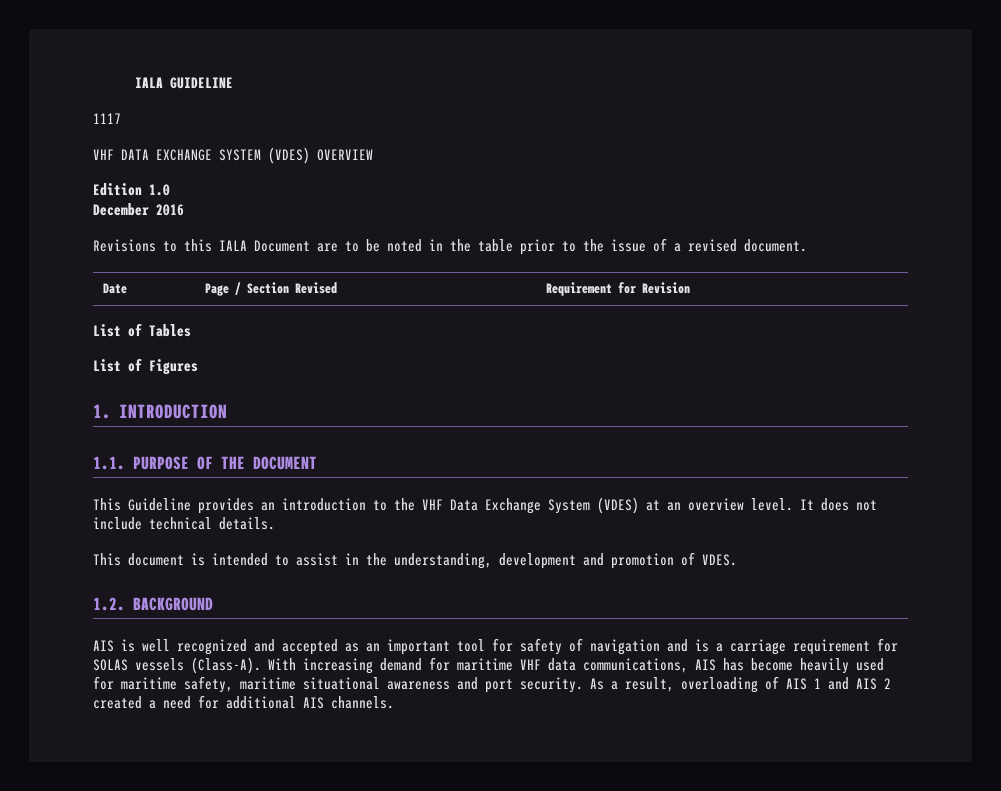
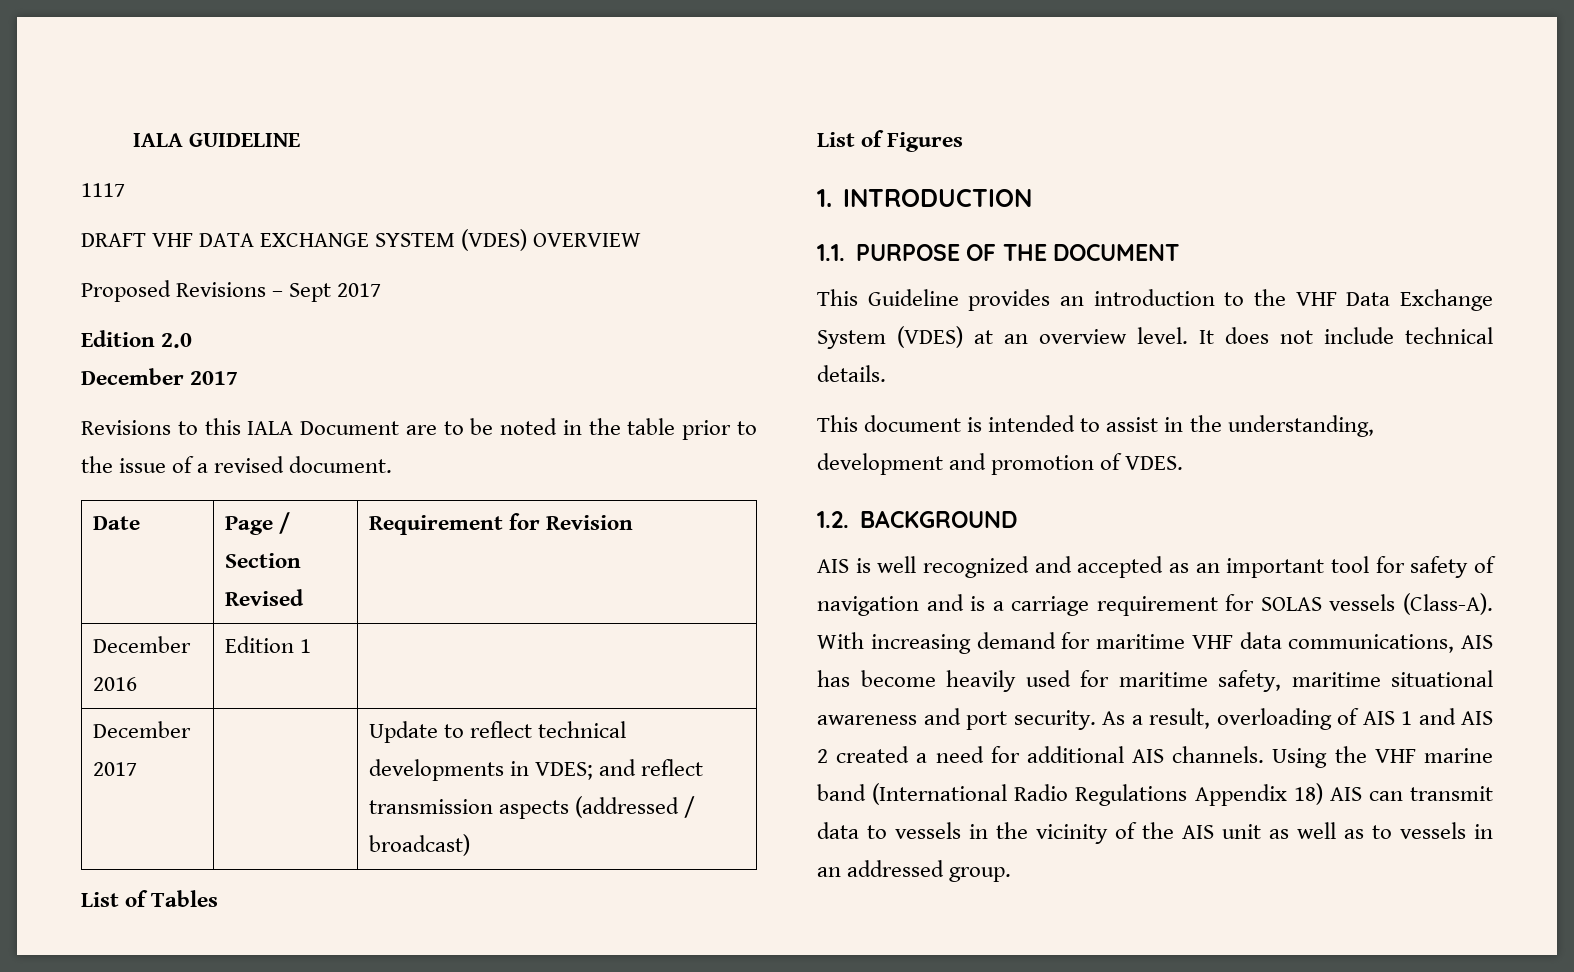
(121, 118) none -> [81,233,146,247] DRAFT
[93,183,170,196] [93,203,184,216] // Edition 1.0 // December 2016 -> [81,280,382,302] [81,330,193,348] [81,368,239,385] // Proposed Revisions – Sept 2017 // Edition 2.0 // December 2017
(690, 288) none -> [92,636,191,653] [92,677,137,691] [224,636,311,653] [92,721,191,738] [92,762,137,776] [368,721,626,743] [368,759,703,781] [368,796,695,819] [368,834,470,856] // December 2016 | Edition 1 | // December 2017 | | Update to reflect technical developments in VDES; and reflect transmission aspects (addressed / broadcast)
(394, 702) none -> [1272,746,1493,768] [817,783,1493,806] [817,822,1493,844] [817,860,1012,882] Using the VHF marine band (International Radio Regulations Appendix 18) AIS can transmit data to vessels in the vicinity of the AIS unit as well as to vessels in an addressed group.

